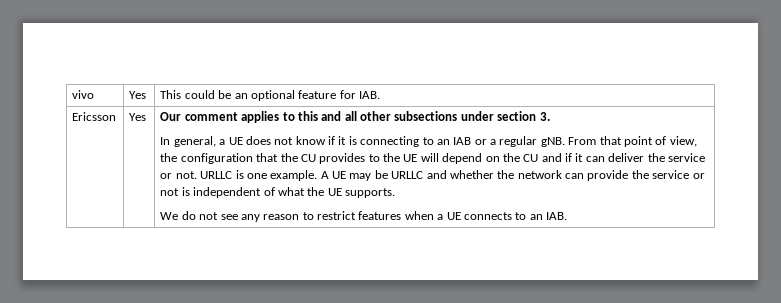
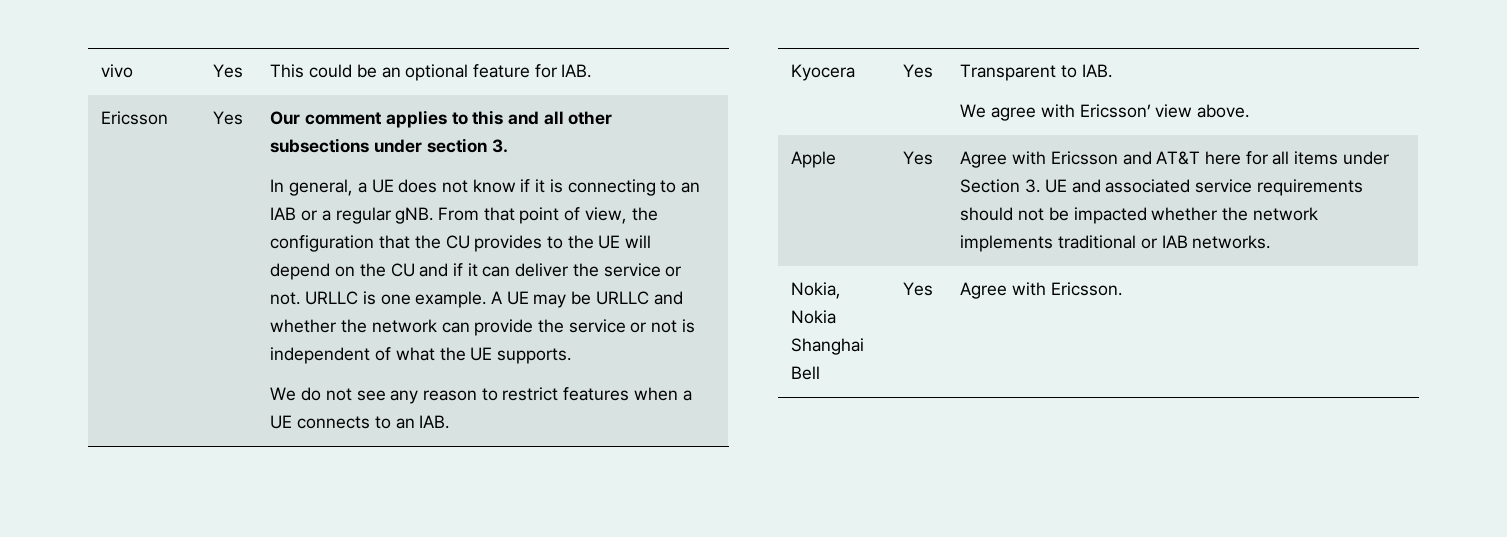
(568, 216) none -> [791,64,856,81] [903,64,934,78] [960,64,1112,81] [960,104,1250,121] [791,151,837,168] [903,151,934,165] [960,151,1389,168] [960,179,1363,196] [960,207,1318,224] [960,235,1271,252] [791,282,842,299] [791,310,837,324] [791,338,865,355] [791,366,821,380] [903,282,934,296] [960,282,1122,299] // Kyocera | Yes | Transparent to IAB. // We agree with Ericsson’ view above. // Apple | Yes | Agree with Ericsson and AT&T here for all items under Section 3. UE and associated service requirements should not be impacted whether the network implements traditional or IAB networks. // Nokia, Nokia Shanghai Bell | Yes | Agree with Ericsson.

